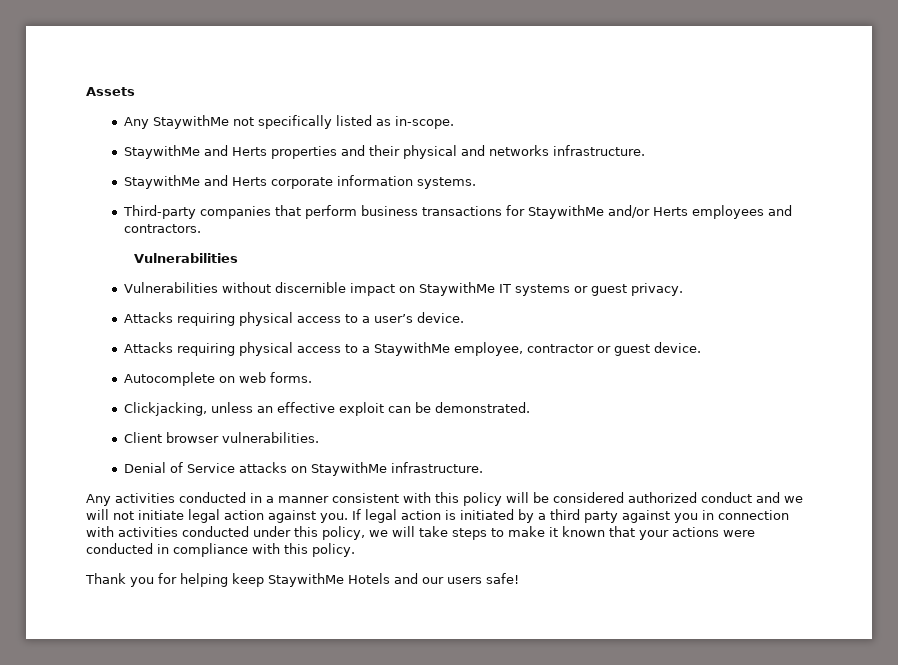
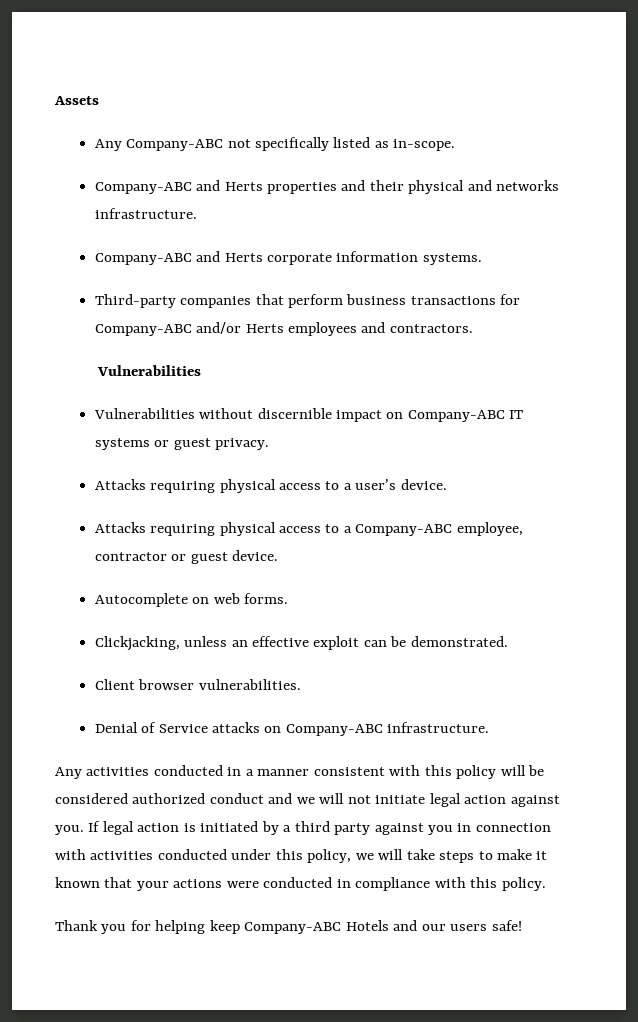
[152,115,229,129] StaywithMe -> [126,139,224,151] Company-ABC
[123,145,200,159] StaywithMe -> [94,182,192,194] Company-ABC
[123,175,200,189] StaywithMe -> [94,253,192,265] Company-ABC
[527,205,604,219] StaywithMe -> [94,324,192,336] Company-ABC
[418,282,495,296] StaywithMe -> [407,410,505,422] Company-ABC
[373,342,450,356] StaywithMe -> [355,524,453,536] Company-ABC
[310,462,387,476] StaywithMe -> [285,724,383,736] Company-ABC
[268,573,344,587] StaywithMe -> [244,922,342,934] Company-ABC

